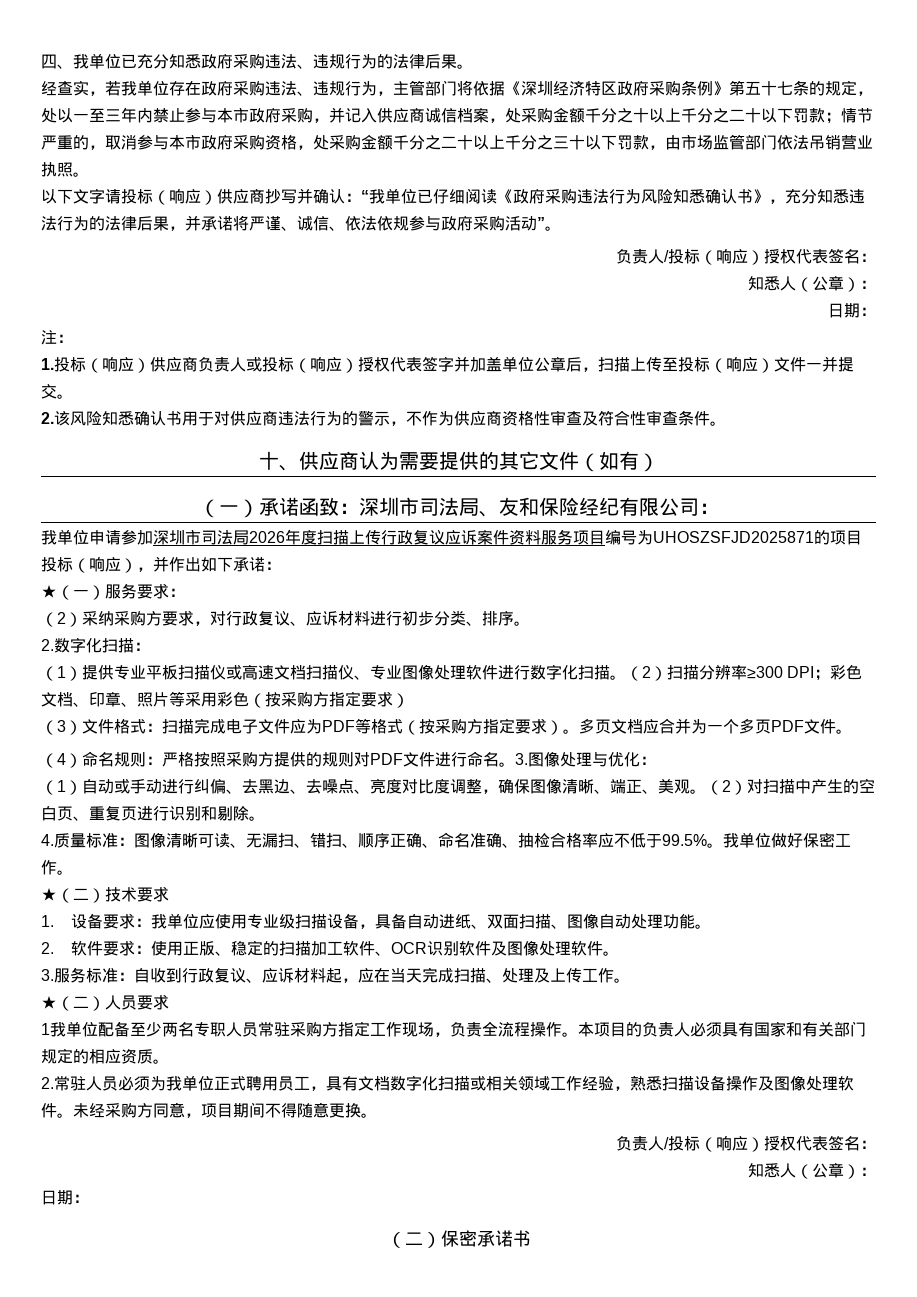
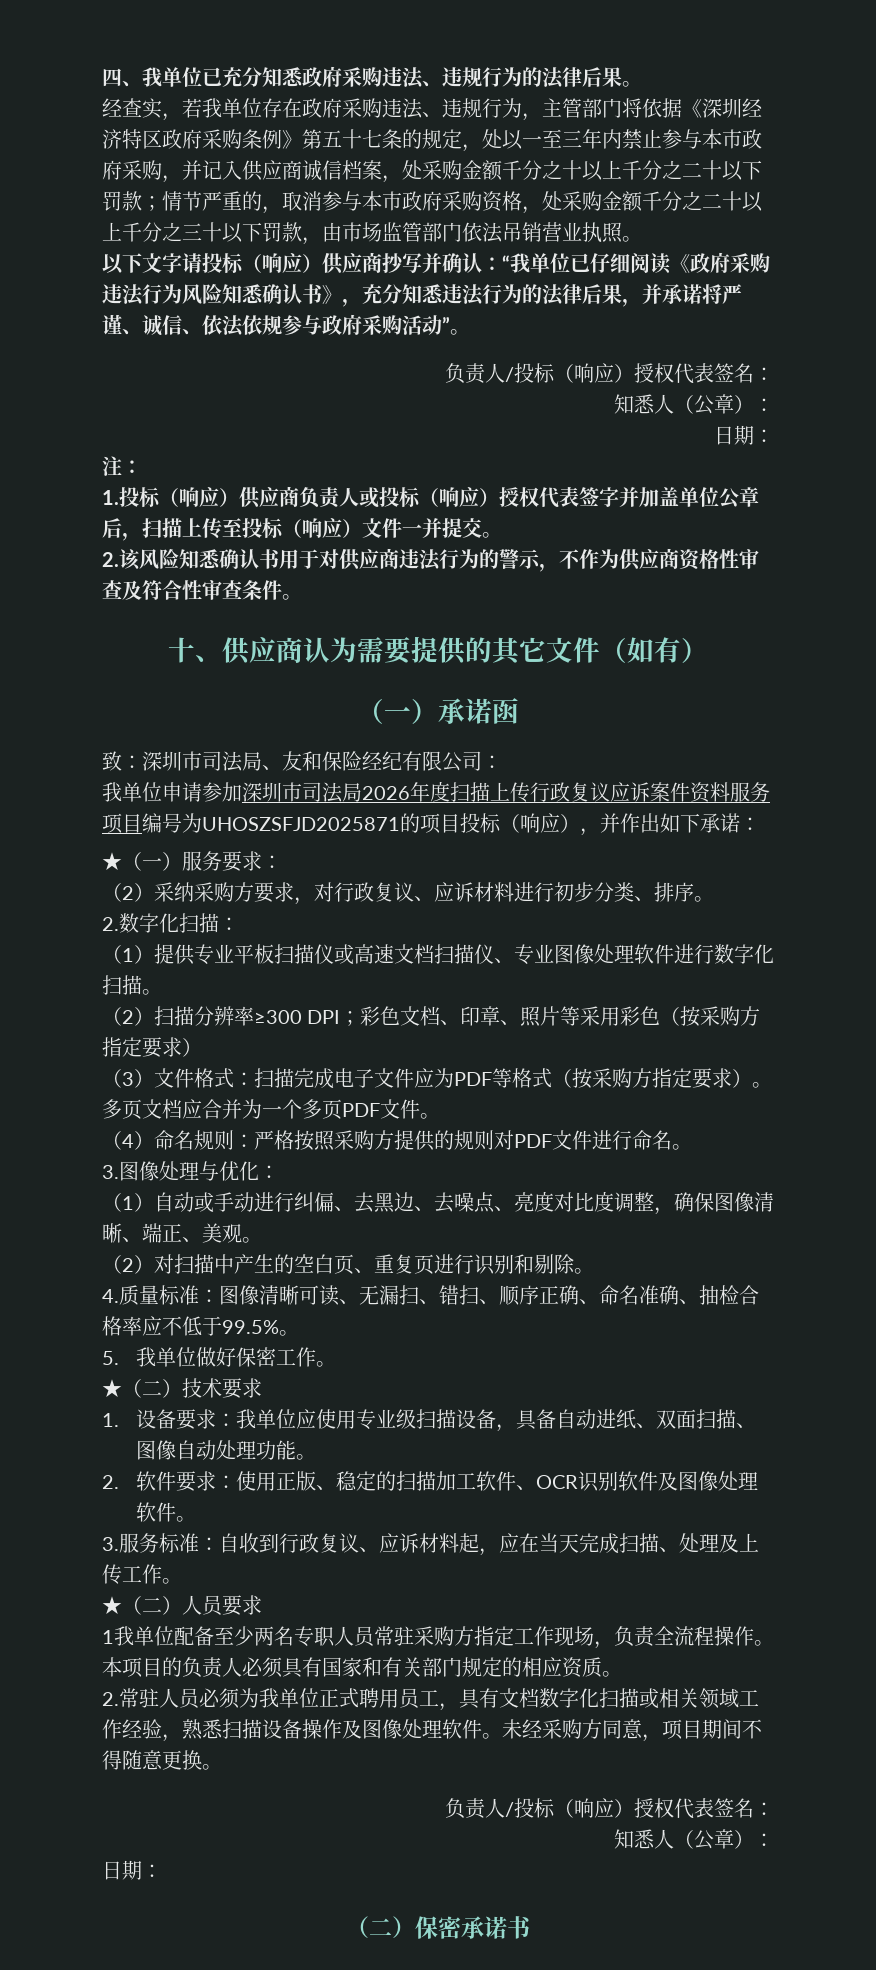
(319, 507) none -> (519, 711) //
(626, 677) none -> (162, 992) //
(515, 764) none -> (692, 1147) //
(706, 791) none -> (262, 1240) //
(723, 845) none -> [102,1351,119,1365] // 5.

